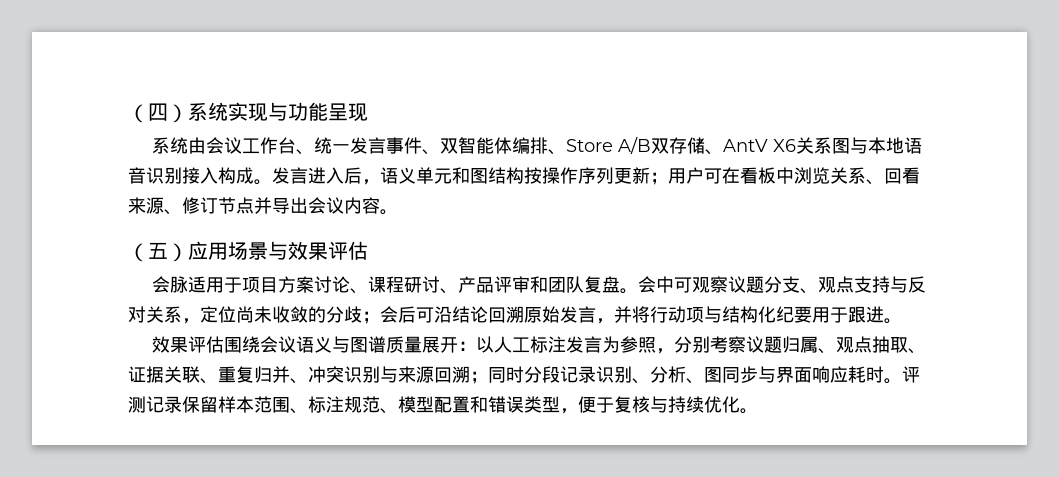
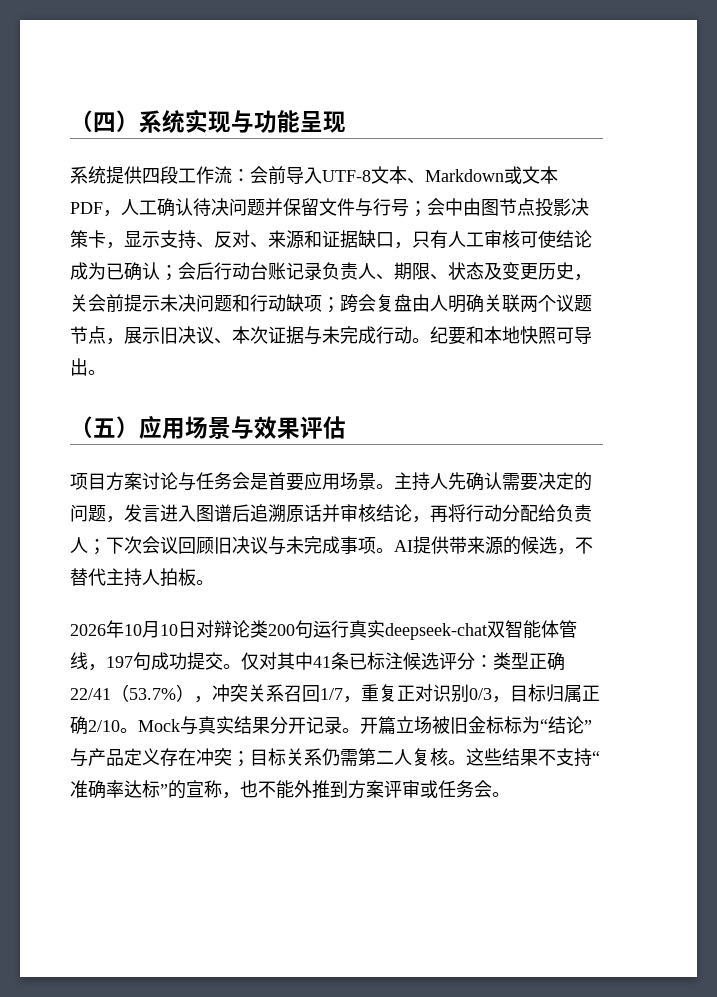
[188,137,923,155] [128,167,920,185] [128,197,380,215] 由会议工作台、统一发言事件、双智能体编排、Store A/B双存储、AntV X6关系图与本地语音识别接入构成。发言进入后，语义单元和图结构按操作序列更新；用户可在看板中浏览关系、回看来源、修订节点并导出会议内容 -> [106,166,558,184] [70,198,589,217] [70,230,592,249] [70,262,592,281] [70,294,592,313] [70,326,592,345] [70,358,88,376] 提供四段工作流：会前导入UTF-8文本、Markdown或文本PDF，人工确认待决问题并保留文件与行号；会中由图节点投影决策卡，显示支持、反对、来源和证据缺口，只有人工审核可使结论成为已确认；会后行动台账记录负责人、期限、状态及变更历史，关会前提示未决问题和行动缺项；跨会复盘由人明确关联两个议题节点，展示旧决议、本次证据与未完成行动。纪要和本地快照可导出
[152,276,243,293] 会脉适用于 -> (346, 427) none
[350,276,927,294] [128,306,902,324] [152,336,927,354] [128,366,920,384] [128,396,740,414] 、课程研讨、产品评审和团队复盘。会中可观察议题分支、观点支持与反对关系，定位尚未收敛的分歧；会后可沿结论回溯原始发言，并将行动项与结构化纪要用于跟进。 // 效果评估围绕会议语义与图谱质量展开：以人工标注发言为参照，分别考察议题归属、观点抽取、证据关联、重复归并、冲突识别与来源回溯；同时分段记录识别、分析、图同步与界面响应耗时。评测记录保留样本范围、标注规范、模型配置和错误类型，便于复核与持续优化 -> [178,472,592,491] [70,504,592,523] [70,536,593,555] [70,568,214,587] [70,620,577,640] [70,652,565,671] [70,684,600,703] [70,716,592,735] [70,748,600,767] [70,780,492,799] 与任务会是首要应用场景。主持人先确认需要决定的问题，发言进入图谱后追溯原话并审核结论，再将行动分配给负责人；下次会议回顾旧决议与未完成事项。AI提供带来源的候选，不替代主持人拍板。 // 2026年10月10日对辩论类200句运行真实deepseek-chat双智能体管线，197句成功提交。仅对其中41条已标注候选评分：类型正确22/41（53.7%），冲突关系召回1/7，重复正对识别0/3，目标归属正确2/10。Mock与真实结果分开记录。开篇立场被旧金标标为“结论”与产品定义存在冲突；目标关系仍需第二人复核。这些结果不支持“准确率达标”的宣称，也不能外推到方案评审或任务会

